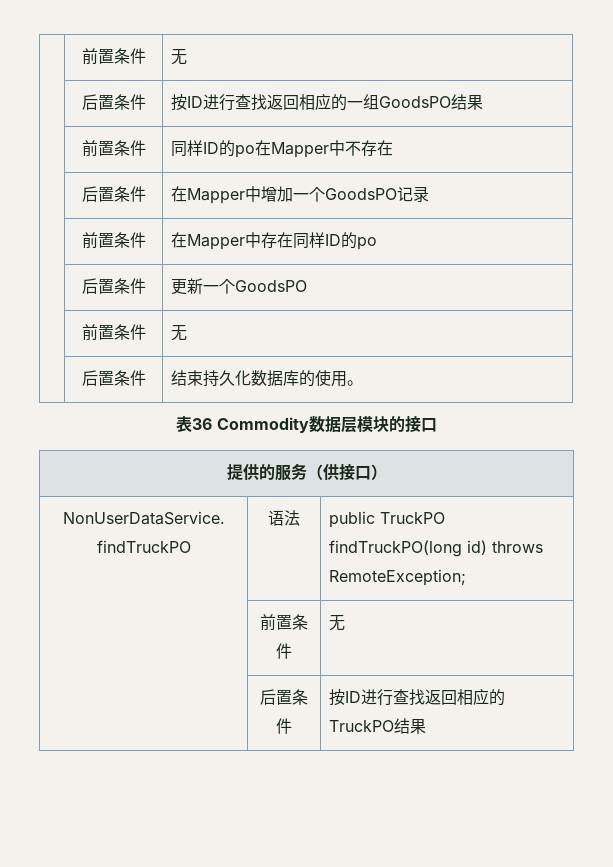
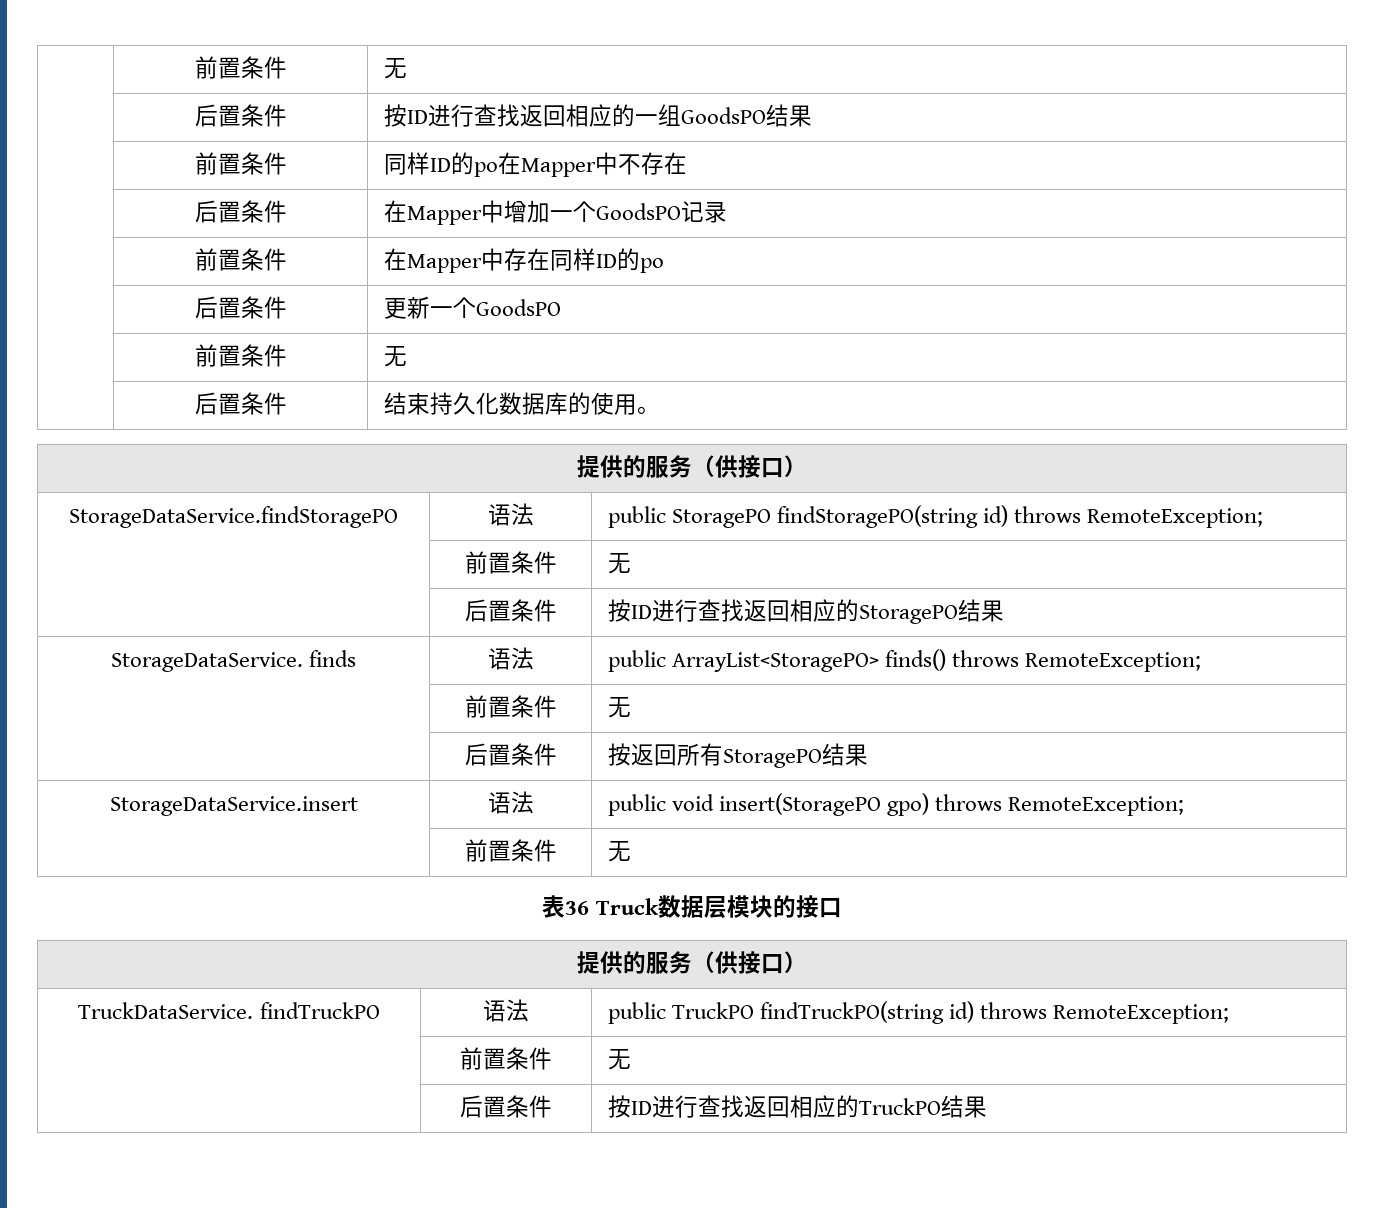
(363, 383) none -> [577,455,807,478] [69,506,398,528] [487,503,534,526] [608,505,1264,528] [464,551,557,574] [608,553,632,574] [464,599,557,622] [608,599,1005,624] [110,650,357,672] [487,647,534,670] [608,649,1202,672] [464,695,557,718] [608,697,632,718] [464,743,557,766] [608,743,869,768] [109,796,358,816] [487,791,534,814] [608,793,1185,816] [464,839,557,862] [608,841,632,862] // 提供的服务（供接口） // StorageDataService.findStoragePO | 语法 | public StoragePO findStoragePO(string id) throws RemoteException; // | 前置条件 | 无 // | 后置条件 | 按ID进行查找返回相应的StoragePO结果 // StorageDataService. finds | 语法 | public ArrayList<StoragePO> finds() throws RemoteException; // | 前置条件 | 无 // | 后置条件 | 按返回所有StoragePO结果 // StorageDataService.insert | 语法 | public void insert(StoragePO gpo) throws RemoteException; // | 前置条件 | 无
[217,417,309,433] Commodity -> [595,898,659,915] Truck
[62,511,225,525] NonUserDataService. -> [78,1002,254,1019] TruckDataService.
[328,540,462,557] findTruckPO(long -> [760,1001,945,1024] findTruckPO(string

